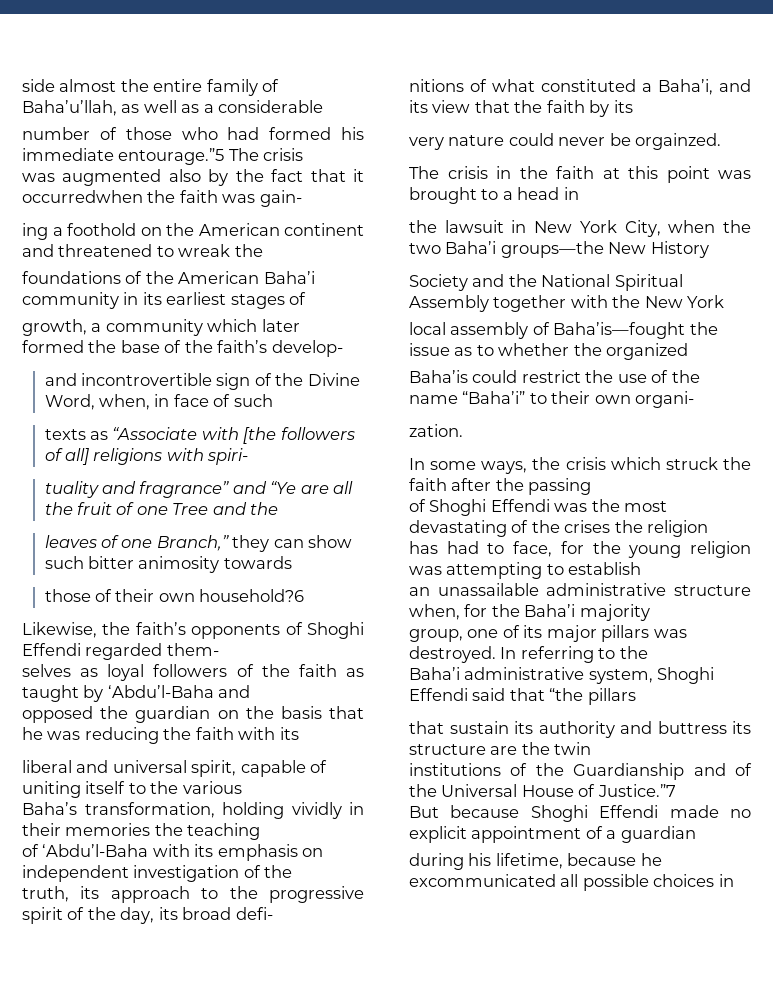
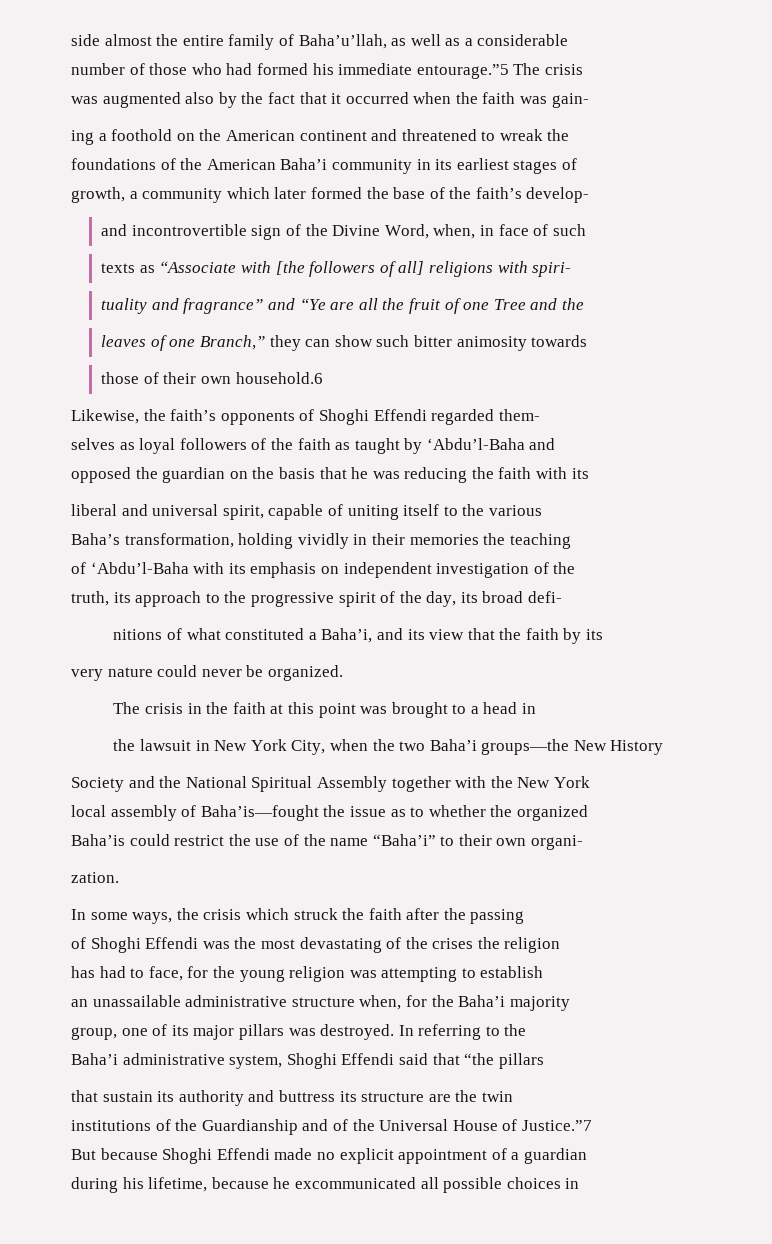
[22,190,143,203] occurredwhen -> [345,92,452,104] occurred when
[199,589,305,602] household?6 -> [235,372,323,384] household.6
[635,133,722,150] orgainzed. -> [267,665,343,681] organized.

